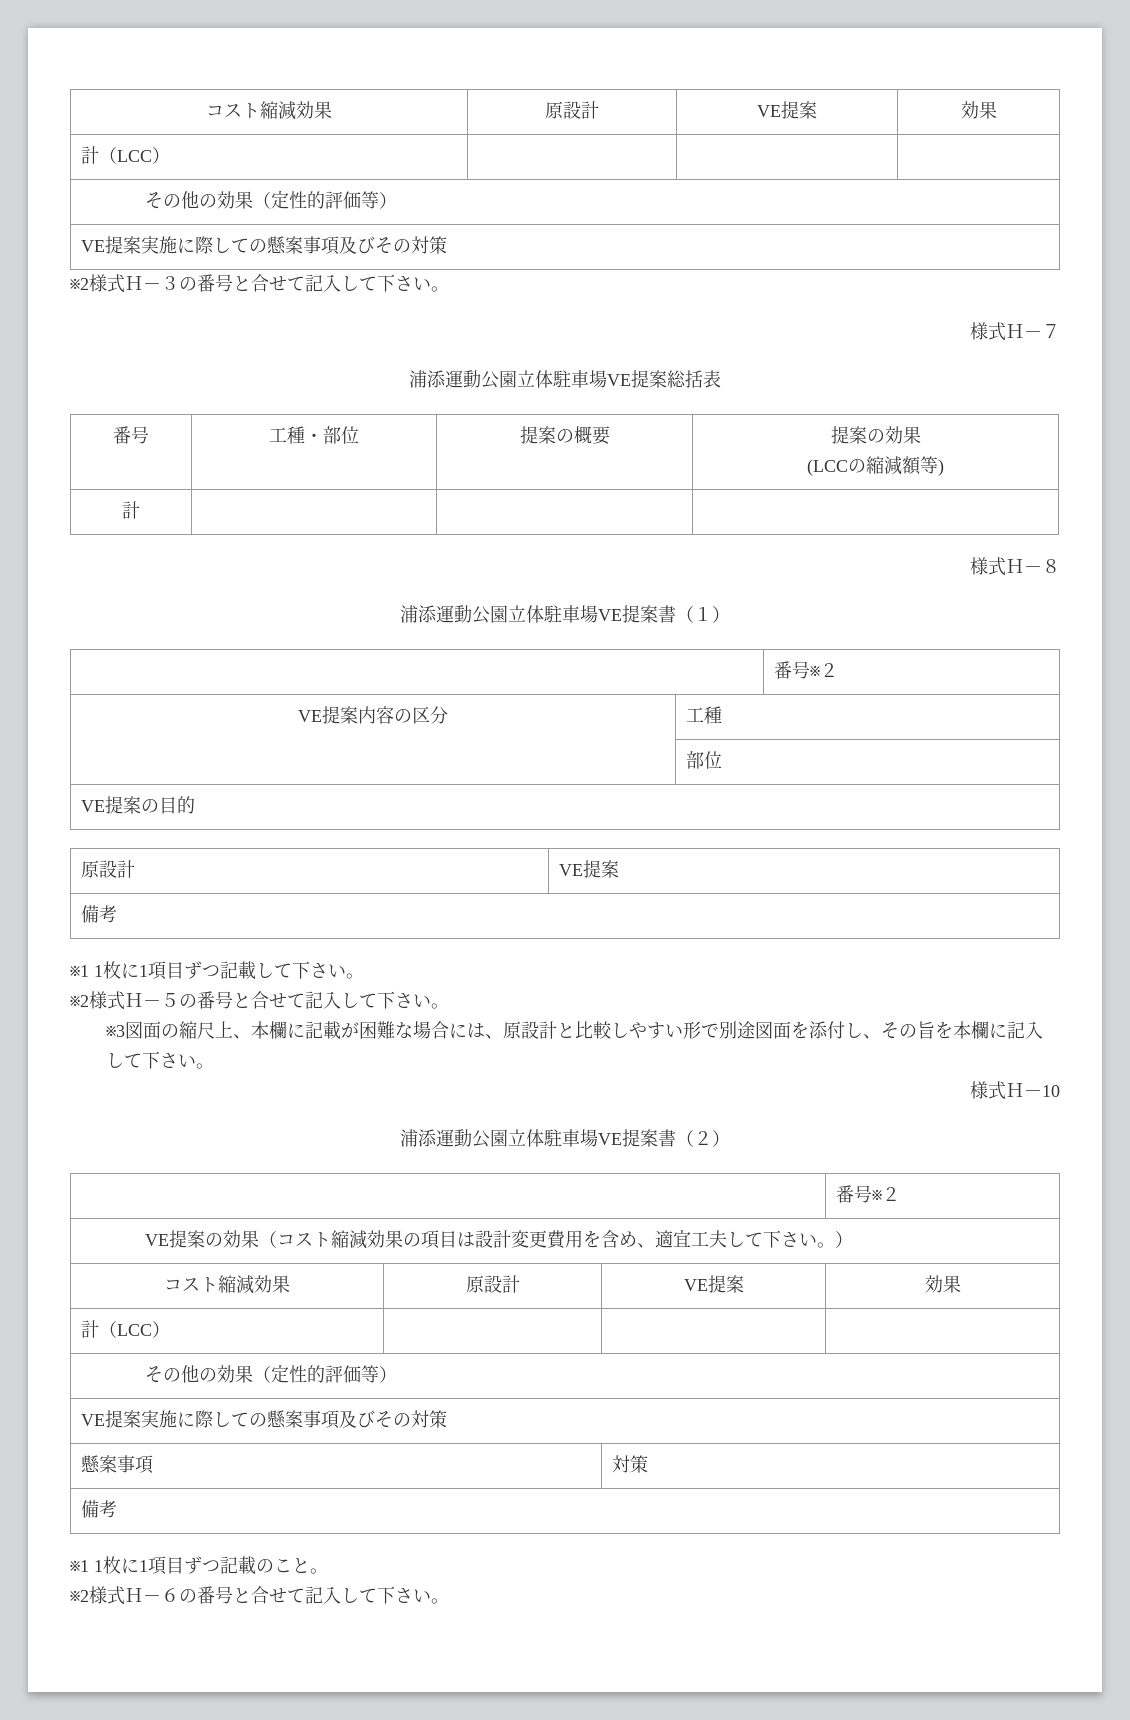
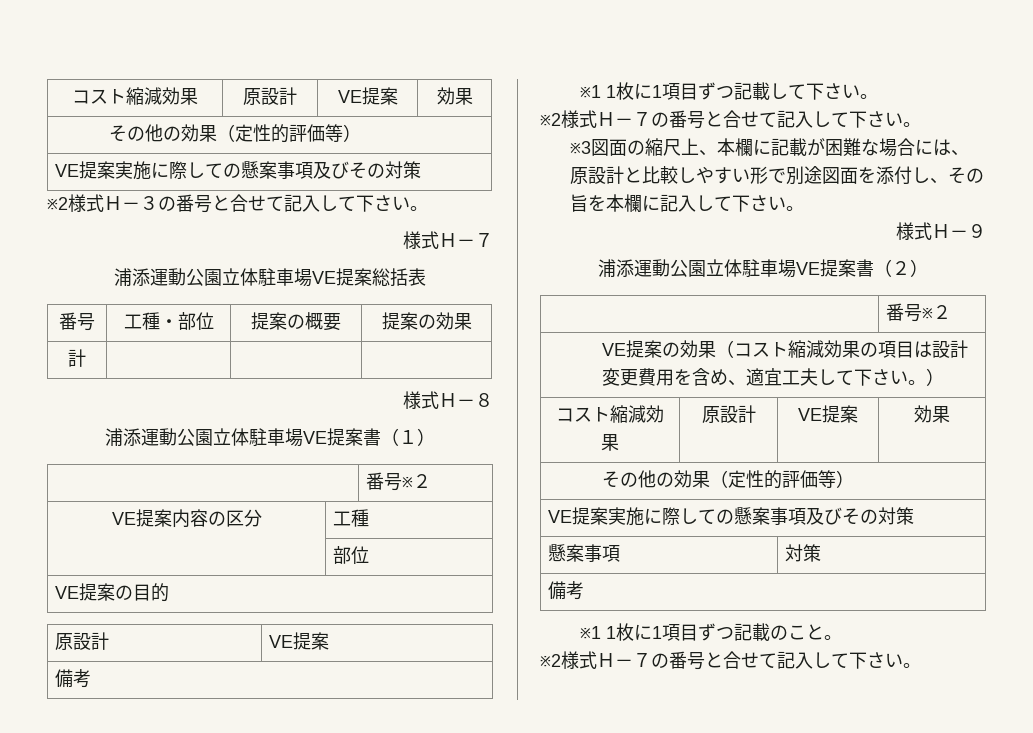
[206,101,332,120] [545,101,599,119] [757,101,817,119] [960,101,997,119] [81,146,171,164] コスト縮減効果 | 原設計 | VE提案 | 効果 // 計（LCC） | | | -> [72,87,198,105] [243,87,297,105] [337,87,398,105] [436,87,473,105] コスト縮減効果 | 原設計 | VE提案 | 効果
[807,456,944,476] // (LCCの縮減額等) -> (472, 321) none
[161,993,179,1007] ５ -> [633,112,651,126] ７
[1042,1085,1060,1097] 10 -> [968,224,986,238] ９
[81,1320,171,1338] // 計（LCC） | | | -> (950, 414) none
[161,1588,179,1602] ６ -> [633,653,651,667] ７

